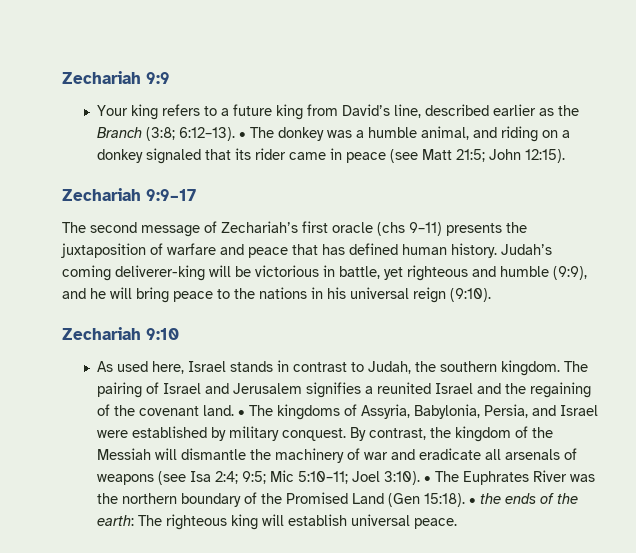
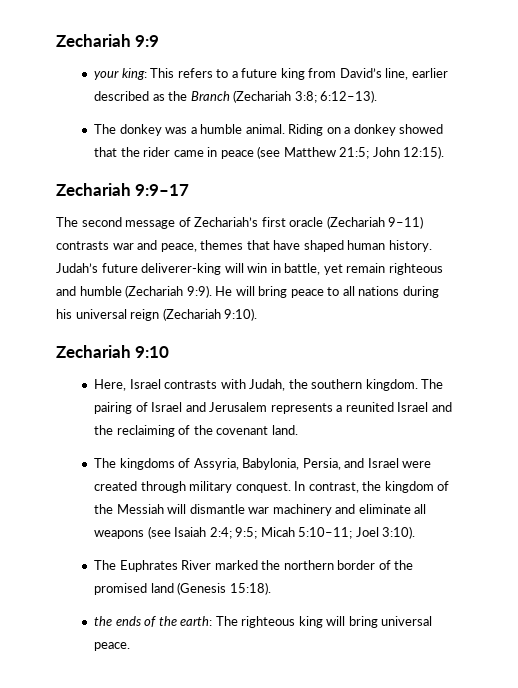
[97,104,159,120] Your king -> [94,68,175,80] your king: This
[425,104,537,116] described earlier -> [411,68,448,78] [94,91,150,101] earlier described
[146,127,176,141] (3:8; -> [233,90,317,103] (Zechariah 3:8;
[239,132,247,138] • -> (378, 96) //
[421,126,571,142] [97,148,252,164] animal, and riding on a donkey signaled that its -> [245,124,444,136] [94,147,140,157] animal. Riding on a donkey showed that the
[422,149,453,160] Matt -> [283,147,336,157] Matthew
[377,222,527,236] [61,243,398,258] (chs 9–11) presents the juxtaposition of warfare and peace that has defined -> [326,216,424,229] [56,240,344,252] (Zechariah 9–11) contrasts war and peace, themes that have shaped
[62,265,111,281] coming -> [101,263,138,273] future
[235,265,319,277] be victorious -> [247,263,268,273] win
(403, 273) none -> [346,263,386,273] remain
[553,266,587,280] [62,288,106,299] (9:9), and he -> [125,285,233,298] (Zechariah 9:9). He
[234,287,323,299] the nations in -> [342,286,439,298] all nations during
[450,288,491,302] (9:10). -> [162,308,258,321] (Zechariah 9:10).
[97,360,365,374] As used here, Israel stands in contrast to -> [94,379,246,391] Here, Israel contrasts with
[306,382,362,398] signifies -> [270,403,333,414] represents
[530,382,592,398] regaining -> [116,425,175,437] reclaiming
[238,410,246,416] • -> (298, 430) //
[132,426,227,441] established by -> [94,481,186,493] created through
[350,427,367,441] By -> [294,481,306,491] In
[250,448,578,463] the machinery of war and eradicate all arsenals of -> [248,504,427,516] war machinery and eliminate all
[190,471,212,482] Isa -> [174,527,207,537] Isaiah
[270,470,295,482] Mic -> [260,527,295,537] Micah
[424,476,432,482] • -> (416, 532) //
[570,474,596,482] was -> [214,560,258,570] marked
[181,492,421,507] boundary of the Promised Land (Gen -> [337,560,414,570] [94,582,227,595] border of the promised land (Genesis
[469,498,477,504] • -> (271, 588) //
[288,514,348,526] establish -> [348,616,378,628] bring

